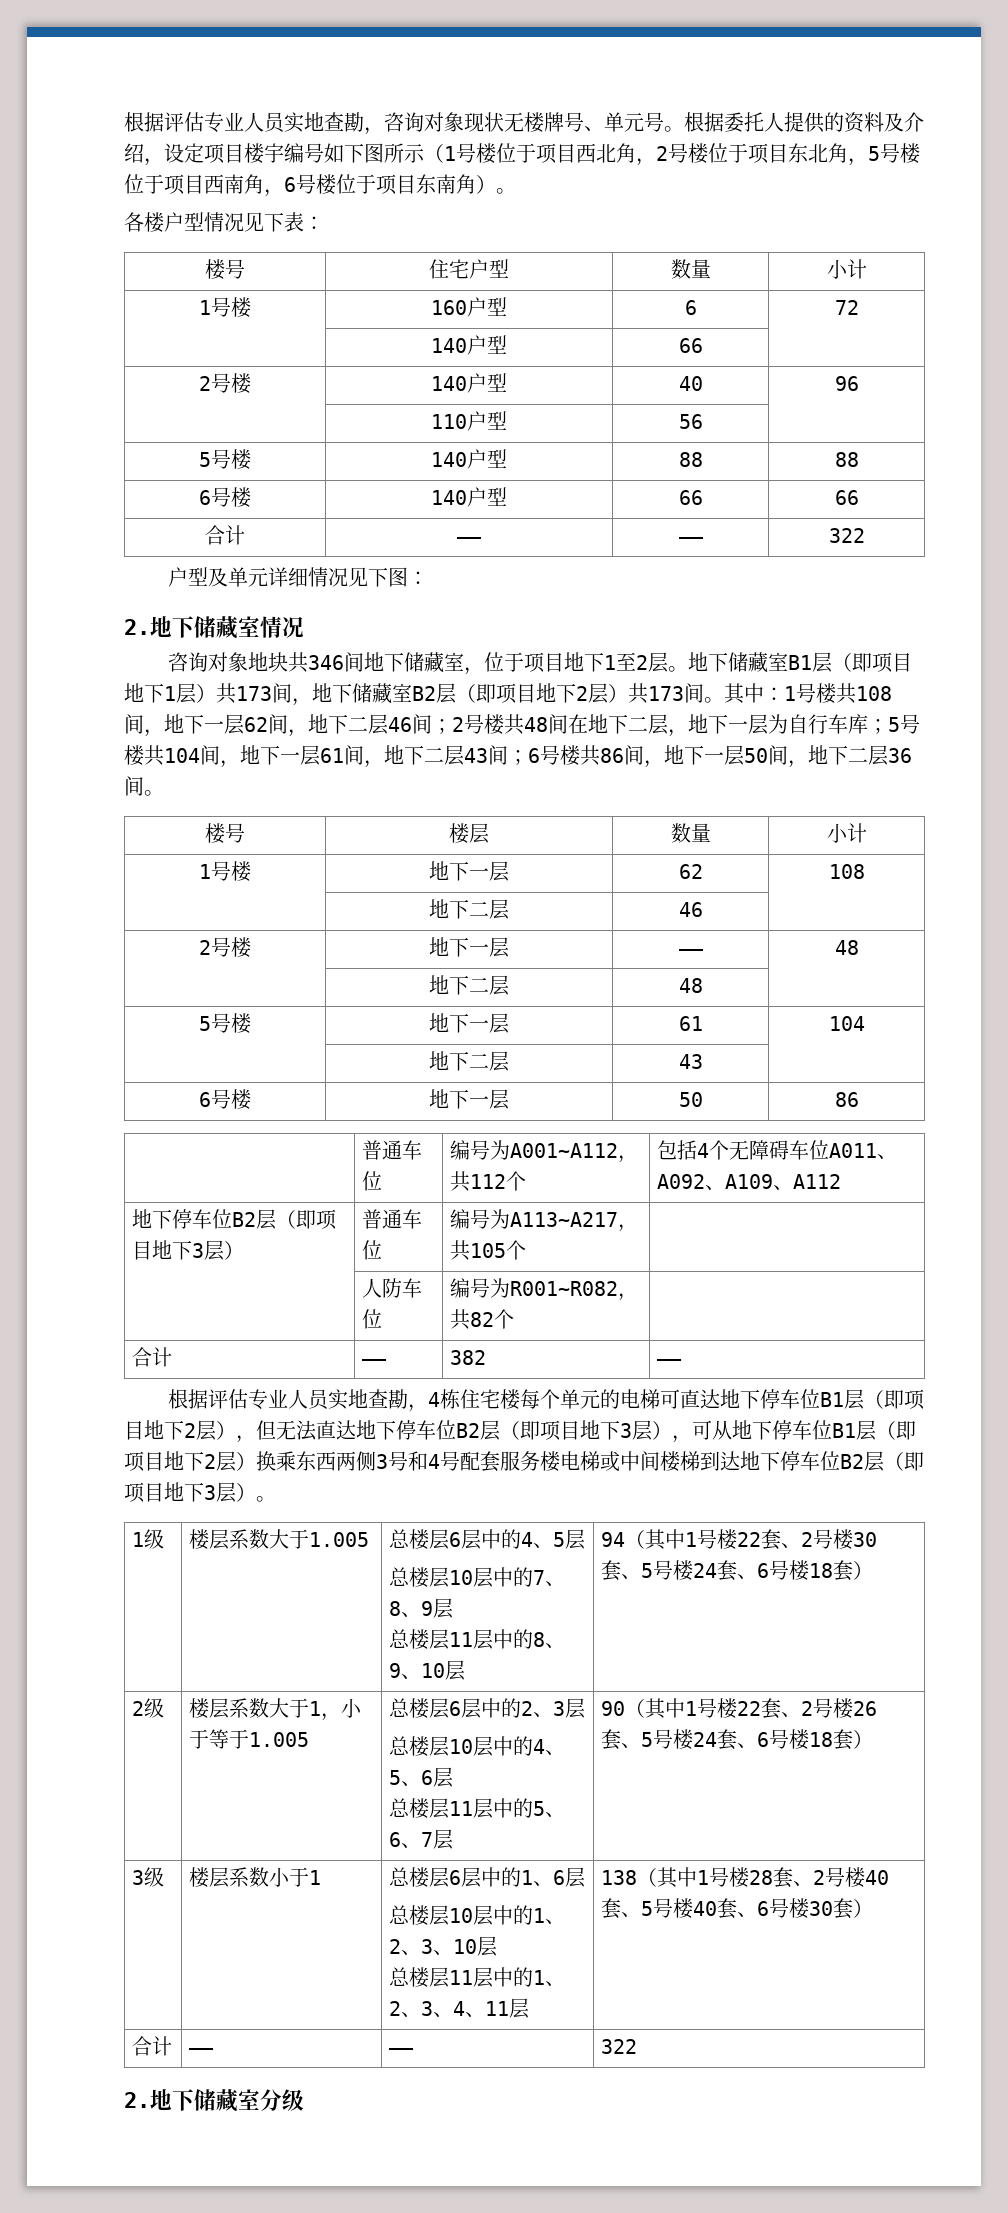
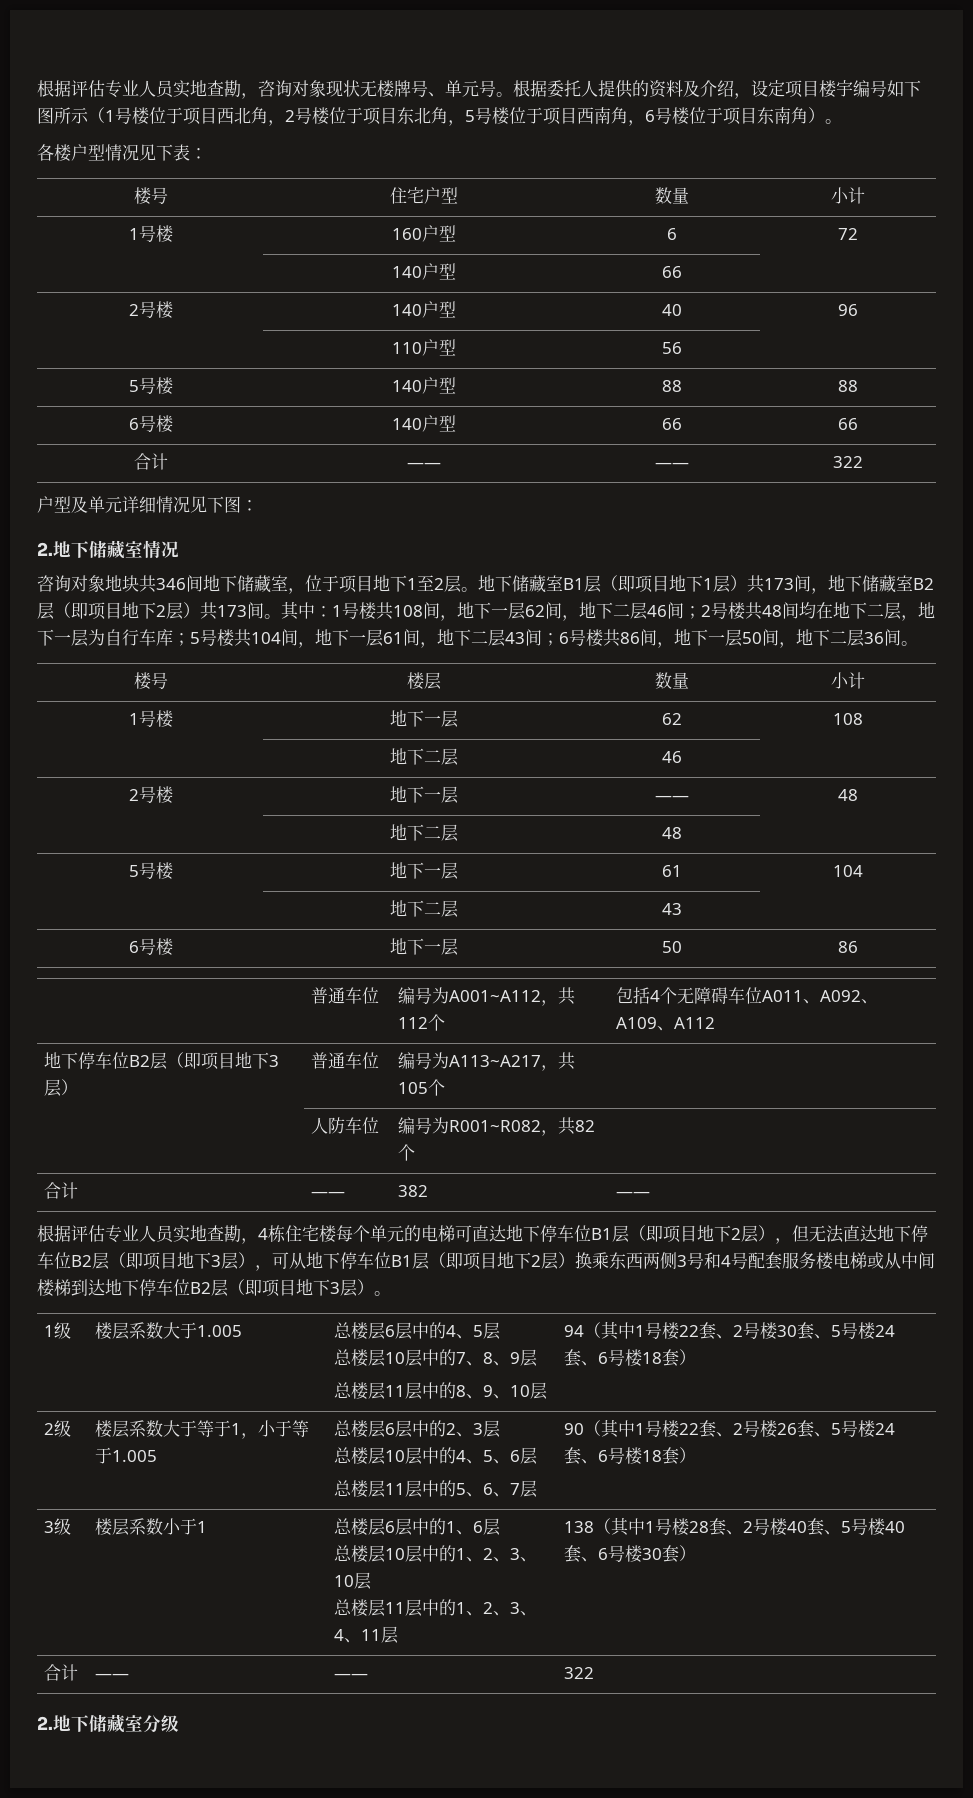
(568, 724) none -> [799,602,816,619] 均
(620, 1461) none -> [884,1252,901,1269] 从
(310, 1708) none -> [197,1420,232,1437] 等于

